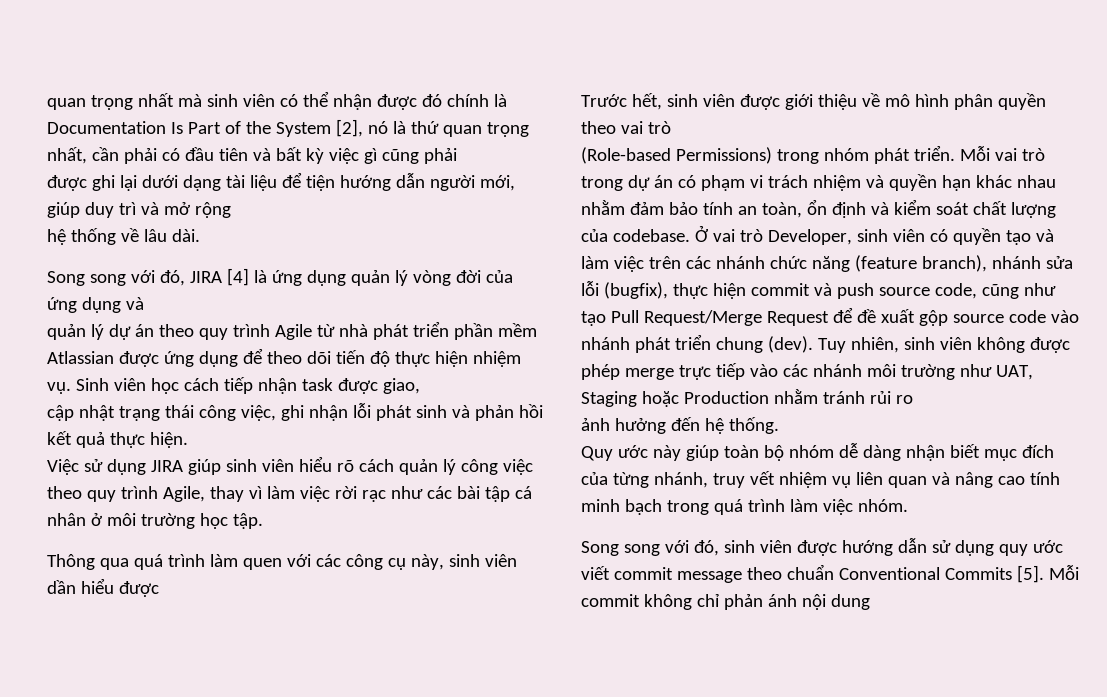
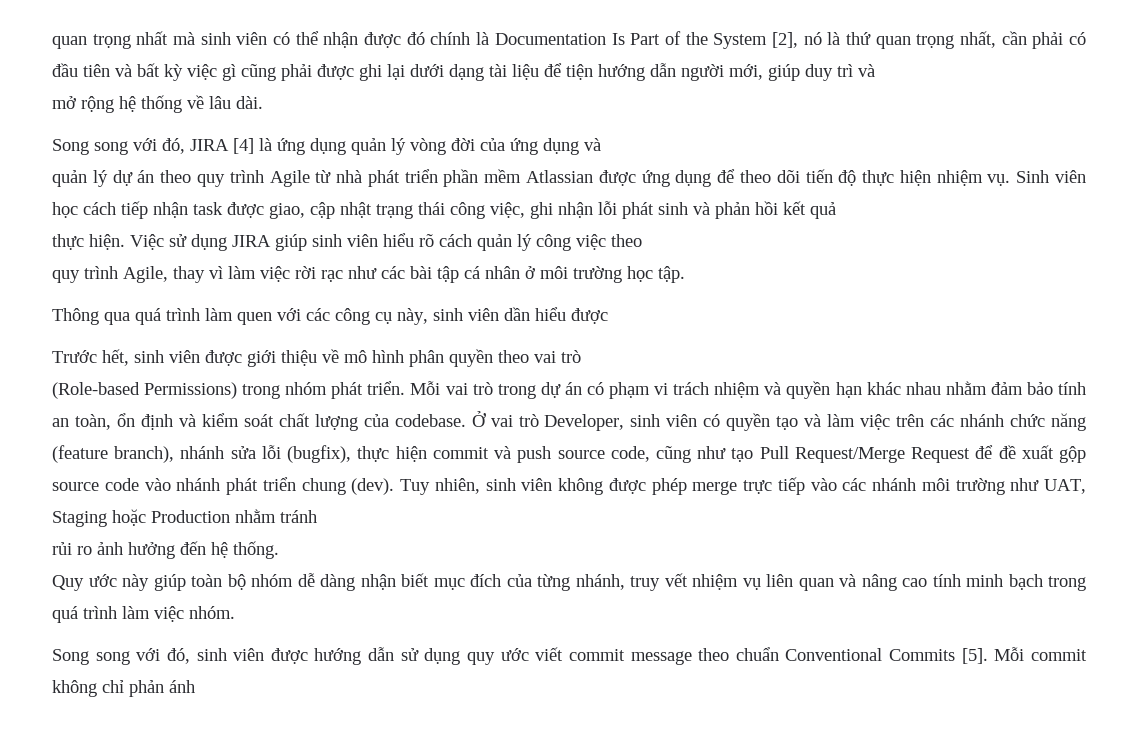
(457, 156) // -> (312, 72) none
(159, 208) none -> (875, 70) //
(231, 210) // -> (114, 104) none
(420, 386) // -> (305, 211) none
(105, 440) none -> (836, 210) //
(188, 440) // -> (125, 242) none
(82, 492) none -> (642, 240) //
(865, 397) none -> (317, 516) //
(913, 399) // -> (92, 550) none
[801,594,870,610] nội dung -> (195, 686) none

